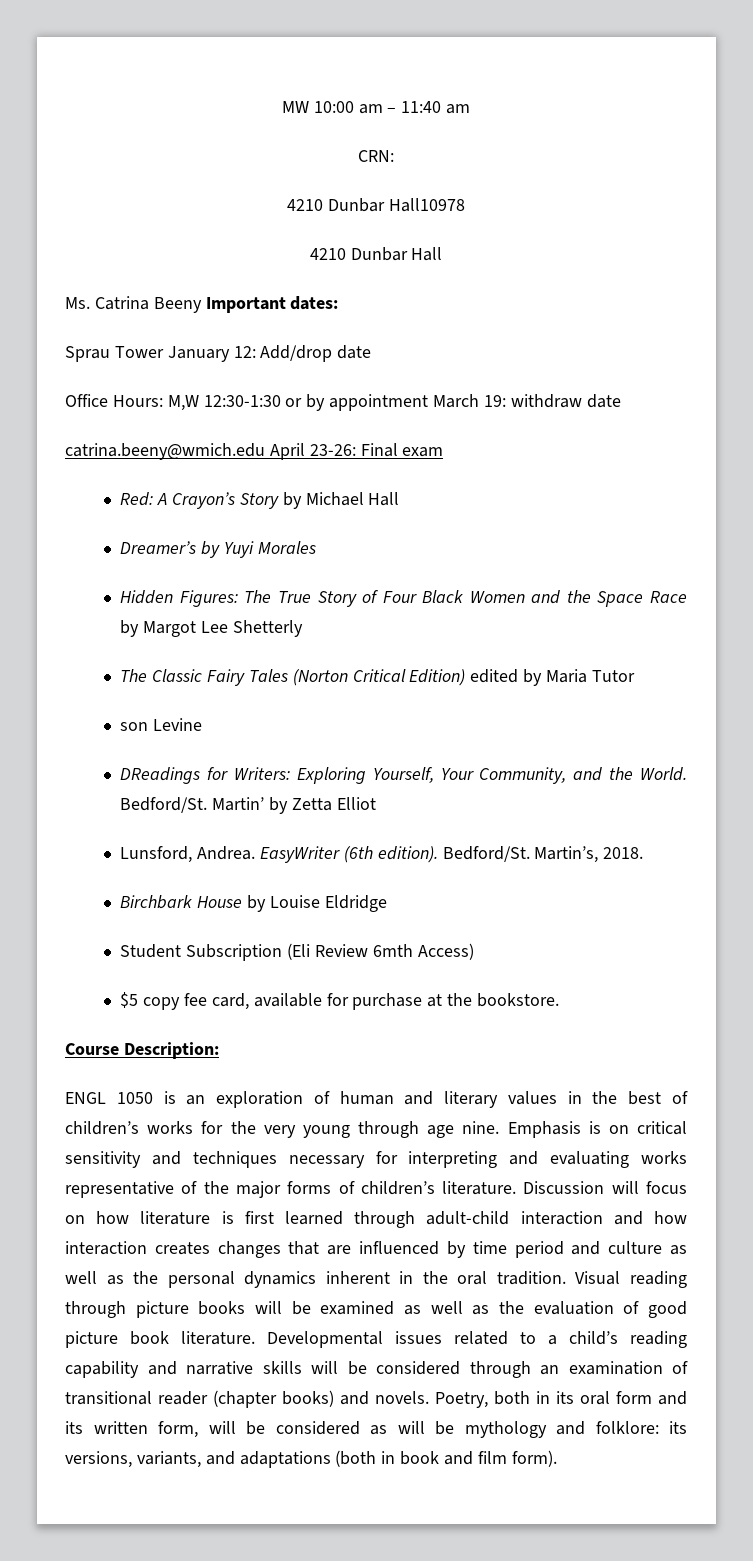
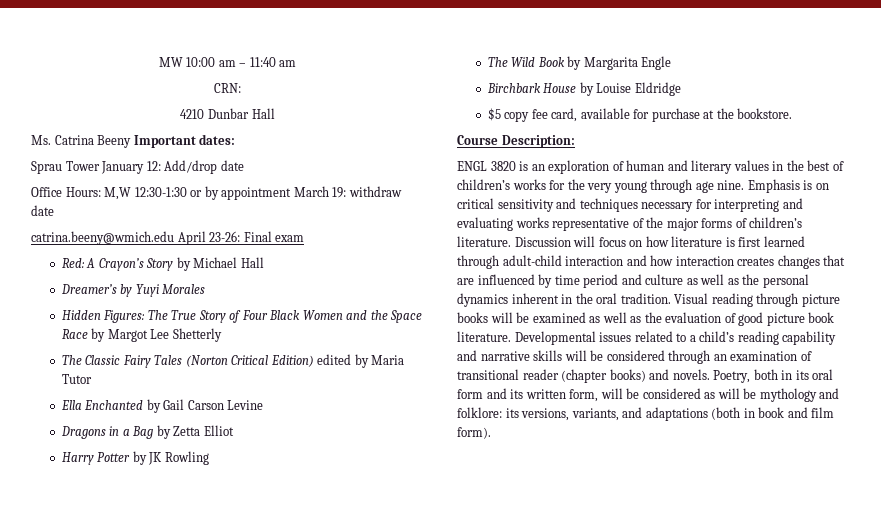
[287,198,465,212] // 4210 Dunbar Hall10978 -> (241, 88) none
[120,718,203,731] [120,767,688,784] [120,797,376,814] [120,846,644,863] son Levine // DReadings for Writers: Exploring Yourself, Your Community, and the World. Bedford/St. Martin’ by Zetta Elliot // Lunsford, Andrea. EasyWriter (6th edition). Bedford/St. Martin’s, 2018. -> [60,399,264,413] [60,425,234,439] [61,451,209,465] [487,56,672,70] Ella Enchanted by Gail Carson Levine // Dragons in a Bag by Zetta Elliot // Harry Potter by JK Rowling // The Wild Book by Margarita Engle
[120,943,474,961] // Student Subscription (Eli Review 6mth Access) -> (681, 89) none
[116,1092,153,1104] 1050 -> [490,161,516,171] 3820

